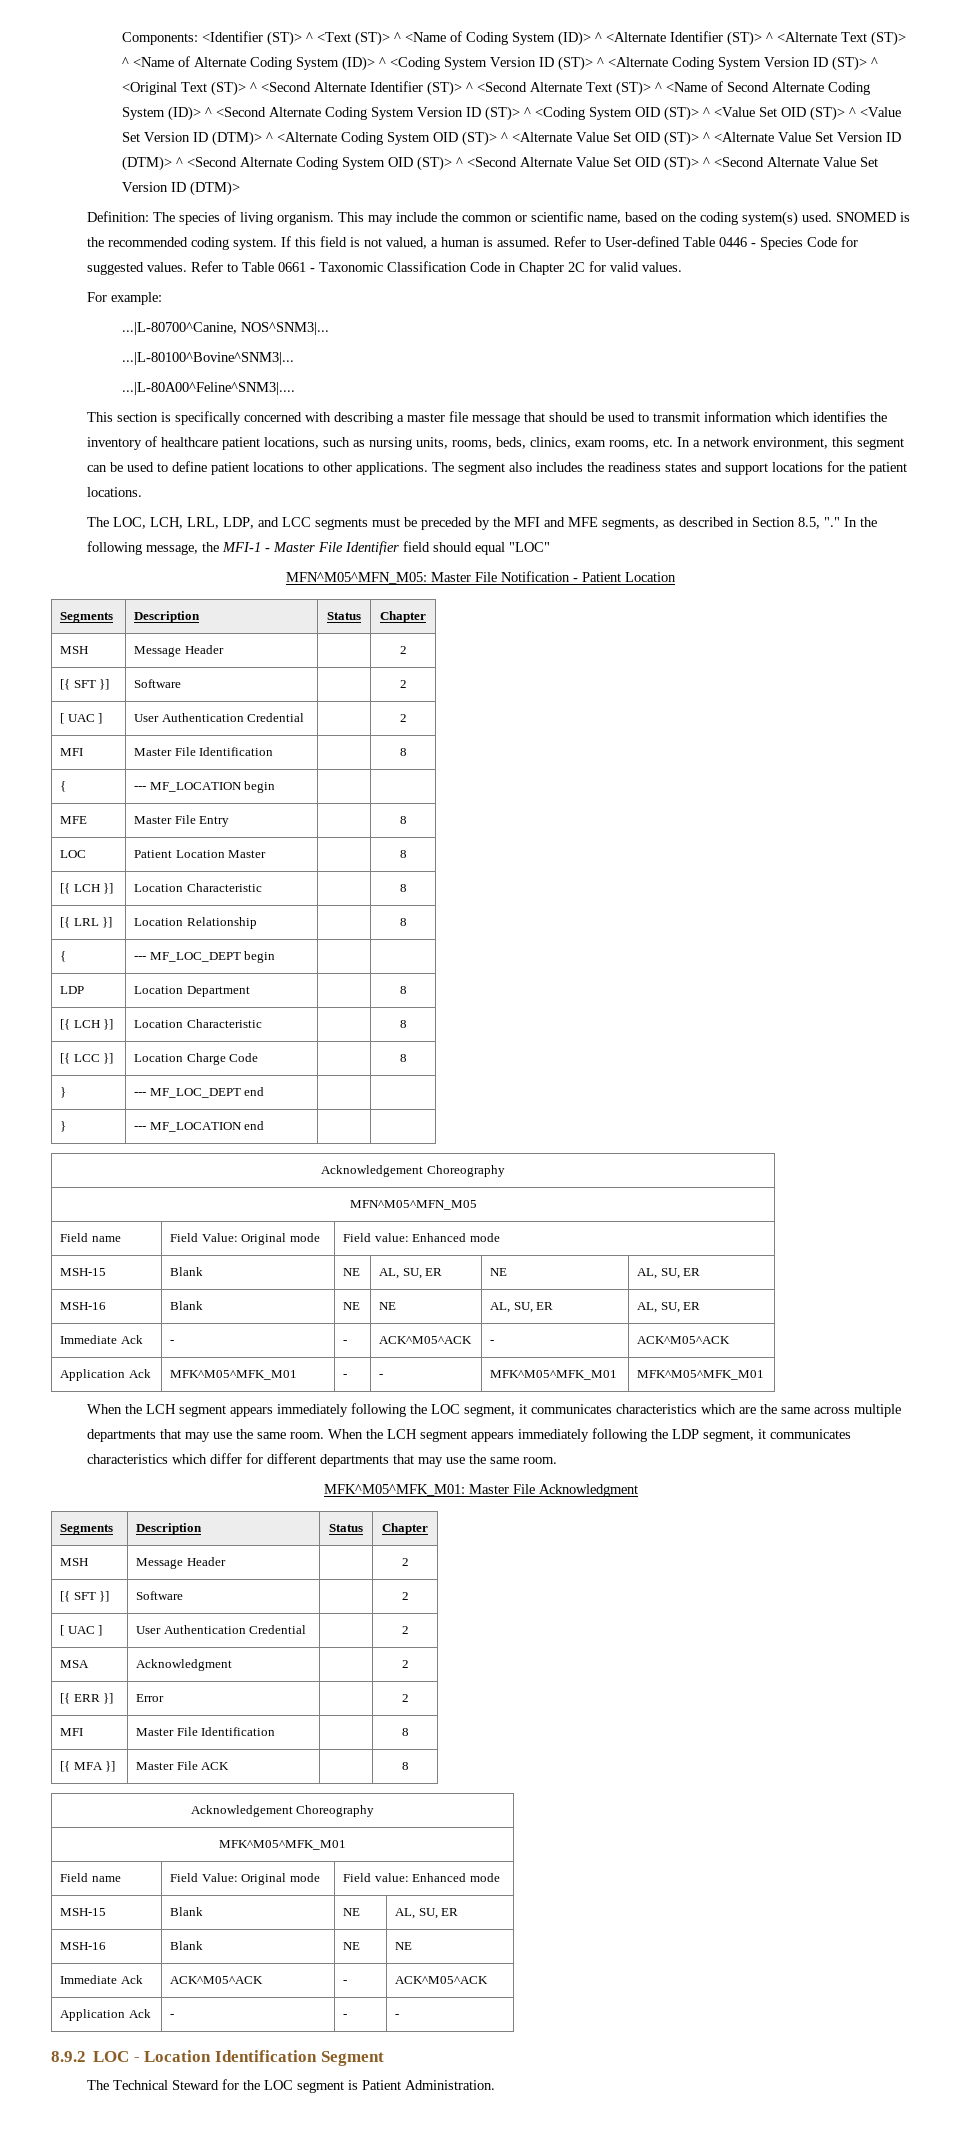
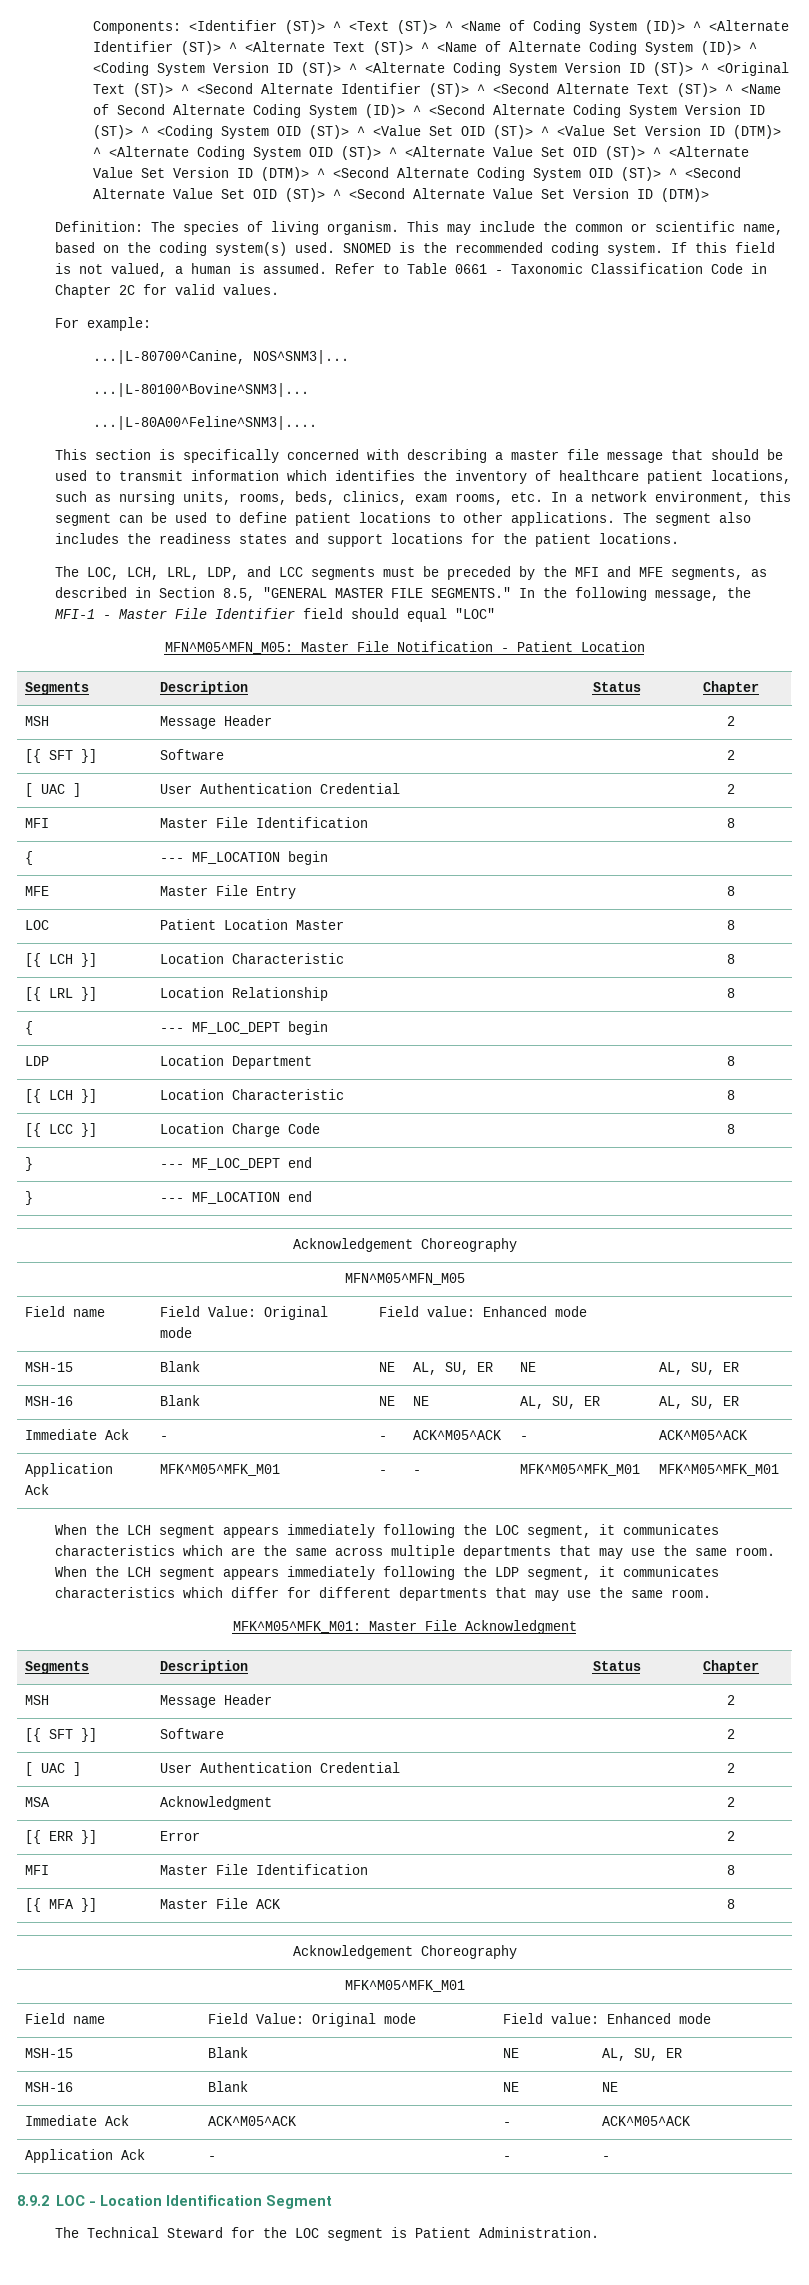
[604,236,858,250] [86,261,238,275] User-defined Table 0446 - Species Code for suggested values. Refer to -> (400, 269) none
[823,517,840,527] "." -> [263,587,512,598] "GENERAL MASTER FILE SEGMENTS."

